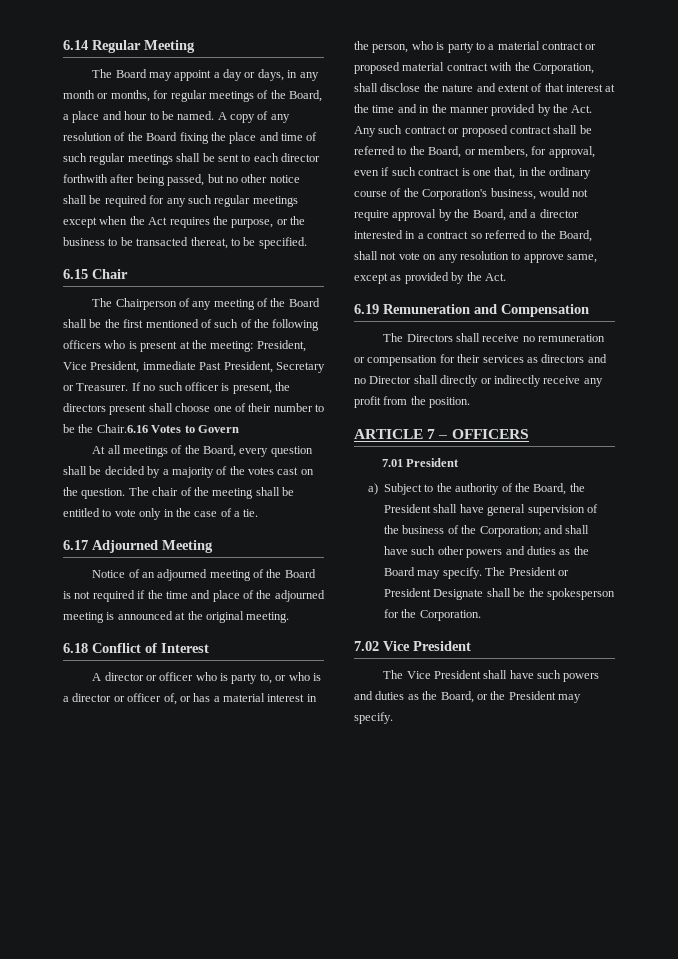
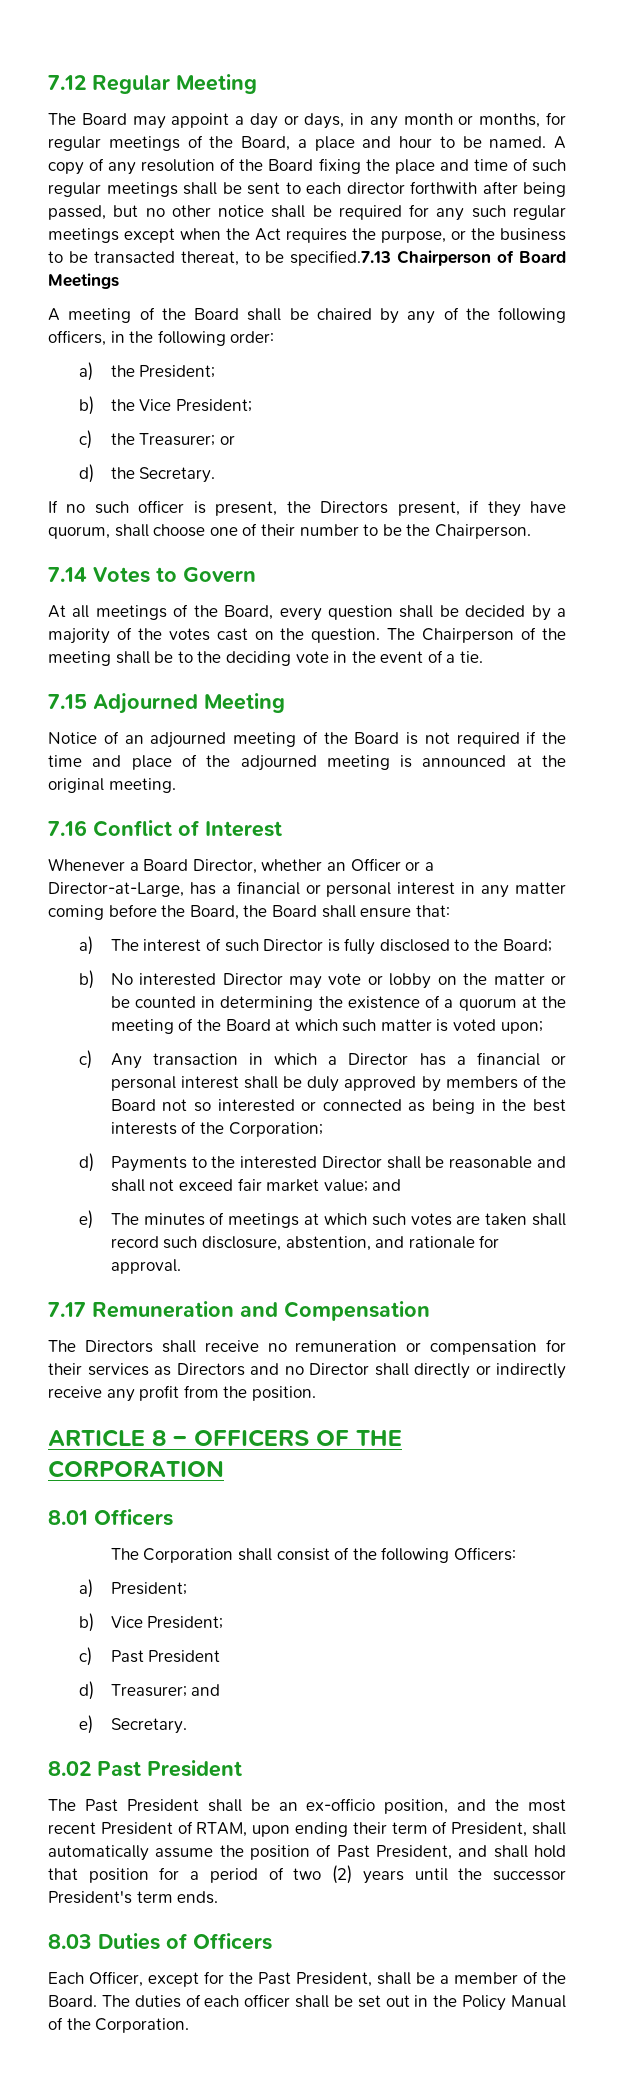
[63,40,88,50] 6.14 -> [48,75,86,90] 7.12
[258,237,307,249] [63,269,128,279] [92,298,212,310] specified. // 6.15 Chair // The Chairperson of any -> [290,250,566,266] [48,273,119,289] [48,308,60,321] specified.7.13 Chairperson of Board Meetings // A
[104,319,320,331] [63,340,306,352] [63,361,325,373] [63,383,129,391] the first mentioned of such of the following officers who is present at the meeting: President, Vice President, immediate Past President, Secretary or Treasurer. -> [316,307,566,324] [48,330,275,346] [79,362,216,381] [79,396,252,415] [79,430,235,449] [79,464,216,483] chaired by any of the following officers, in the following order: // a) the President; // b) the Vice President; // c) the Treasurer; or // d) the Secretary. //
[63,403,147,415] directors present -> [320,500,566,517] [48,526,110,539] Directors present, if they have quorum,
[96,424,148,433] Chair.6.16 -> [434,524,531,539] [48,567,87,582] Chairperson. // 7.14
[152,487,179,496] chair -> [422,628,515,643] Chairperson
[63,508,218,520] entitled to vote only in the case -> [177,651,424,666] to the deciding vote in the event
[63,540,88,550] 6.17 -> [48,694,87,709] 7.15
[63,643,88,653] 6.18 -> [48,820,87,836] 7.16
[92,672,321,684] [63,693,317,705] [354,41,597,53] [354,62,594,74] [354,83,616,92] [354,104,593,116] [354,125,592,137] [354,146,595,158] [354,167,592,179] [354,188,589,200] [354,209,579,221] [354,230,592,242] [354,251,597,263] [354,272,506,284] [354,304,379,314] A director or officer who is party to, or who is a director or officer of, or has a material interest in the person, who is party to a material contract or proposed material contract with the Corporation, shall disclose the nature and extent of that interest at the time and in the manner provided by the Act. Any such contract or proposed contract shall be referred to the Board, or members, for approval, even if such contract is one that, in the ordinary course of the Corporation's business, would not require approval by the Board, and a director interested in a contract so referred to the Board, shall not vote on any resolution to approve same, except as provided by the Act. // 6.19 -> [48,858,434,874] [48,881,567,898] [48,904,450,920] [79,936,552,955] [79,970,566,989] [110,995,566,1011] [110,1018,543,1034] [79,1050,566,1069] [110,1075,566,1092] [110,1099,566,1114] [110,1121,323,1137] [79,1153,566,1172] [110,1178,402,1192] [79,1210,566,1229] [110,1235,500,1251] [110,1259,181,1274] [48,1302,86,1317] Whenever a Board Director, whether an Officer or a Director-at-Large, has a financial or personal interest in any matter coming before the Board, the Board shall ensure that: // a) The interest of such Director is fully disclosed to the Board; // b) No interested Director may vote or lobby on the matter or be counted in determining the existence of a quorum at the meeting of the Board at which such matter is voted upon; // c) Any transaction in which a Director has a financial or personal interest shall be duly approved by members of the Board not so interested or connected as being in the best interests of the Corporation; // d) Payments to the interested Director shall be reasonable and shall not exceed fair market value; and // e) The minutes of meetings at which such votes are taken shall record such disclosure, abstention, and rationale for approval. // 7.17
[541,354,585,363] directors -> [176,1363,245,1376] Directors
[427,429,436,439] 7 -> [152,1430,166,1446] 8
[381,458,459,467] [367,483,585,495] [384,504,598,516] [384,525,590,537] [384,546,589,558] [384,567,569,579] [384,588,615,600] [384,609,481,621] [354,641,410,651] // 7.01 President // a) Subject to the authority of the Board, the President shall have general supervision of the business of the Corporation; and shall have such other powers and duties as the Board may specify. The President or President Designate shall be the spokesperson for the Corporation. // 7.02 Vice -> [316,1430,402,1446] [48,1460,224,1478] [48,1509,173,1526] [110,1547,516,1563] [79,1579,187,1598] [79,1613,224,1632] [79,1647,221,1666] [79,1681,221,1700] [79,1715,187,1734] [48,1761,141,1777] OF THE CORPORATION // 8.01 Officers // The Corporation shall consist of the following Officers: // a) President; // b) Vice President; // c) Past President // d) Treasurer; and // e) Secretary. // 8.02 Past
[406,670,600,682] [354,691,581,703] [354,712,393,724] Vice President shall have such powers and duties as the Board, or the President may specify. -> [84,1798,566,1814] [48,1821,567,1837] [48,1844,566,1861] [48,1865,566,1884] [48,1891,219,1904] [48,1933,272,1950] [48,1971,566,1987] [48,1994,567,2011] [48,2017,190,2033] Past President shall be an ex-officio position, and the most recent President of RTAM, upon ending their term of President, shall automatically assume the position of Past President, and shall hold that position for a period of two (2) years until the successor President's term ends. // 8.03 Duties of Officers // Each Officer, except for the Past President, shall be a member of the Board. The duties of each officer shall be set out in the Policy Manual of the Corporation.

